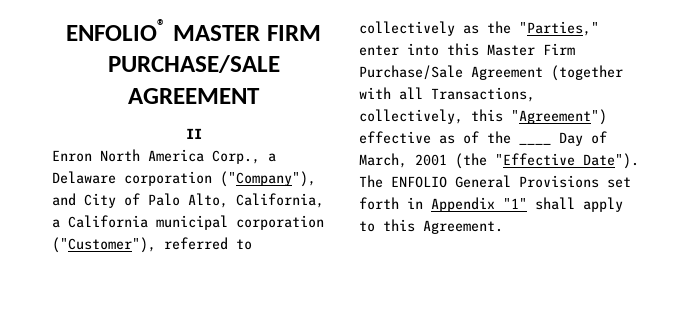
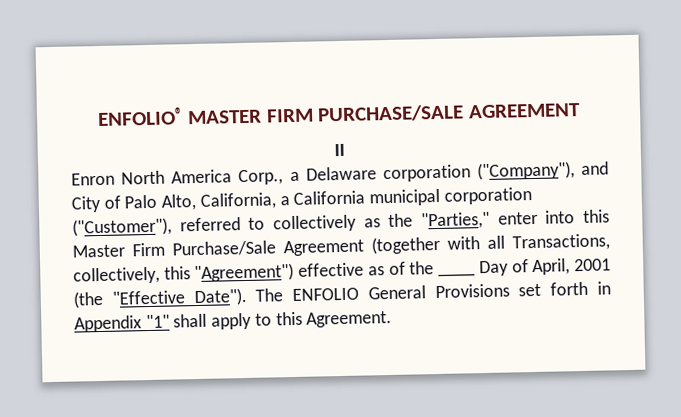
[359,153,407,168] March, -> [532,258,571,276] April,

